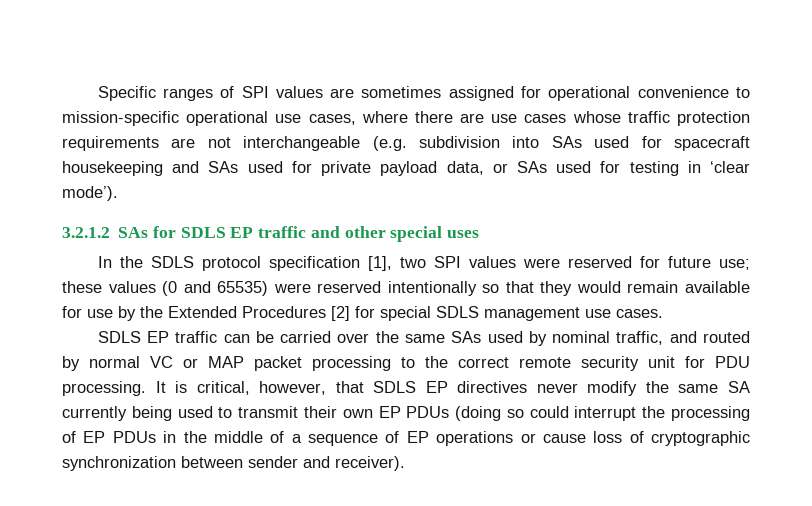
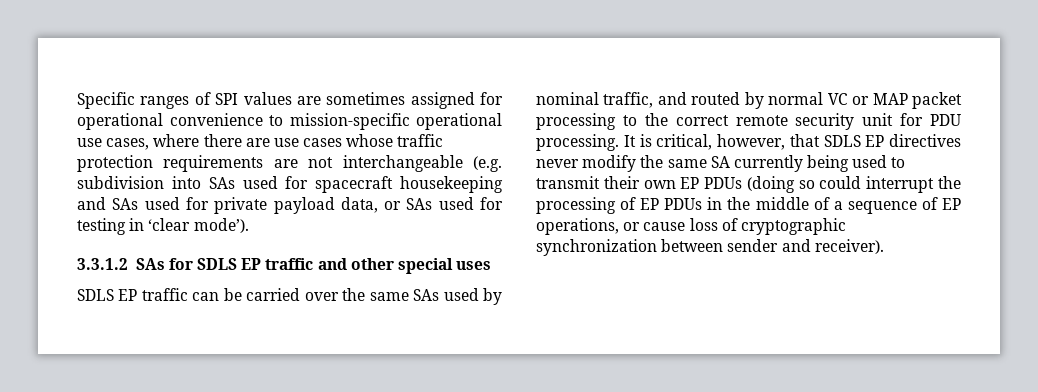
[62,227,110,238] 3.2.1.2 -> [77,258,128,270] 3.3.1.2
[97,256,750,271] [62,281,751,296] [62,306,663,321] // In the SDLS protocol specification [1], two SPI values were reserved for future use; these values (0 and 65535) were reserved intentionally so that they would remain available for use by the Extended Procedures [2] for special SDLS management use cases. -> (492, 265) none
[436,431,514,446] operations -> [536,218,619,235] operations,

